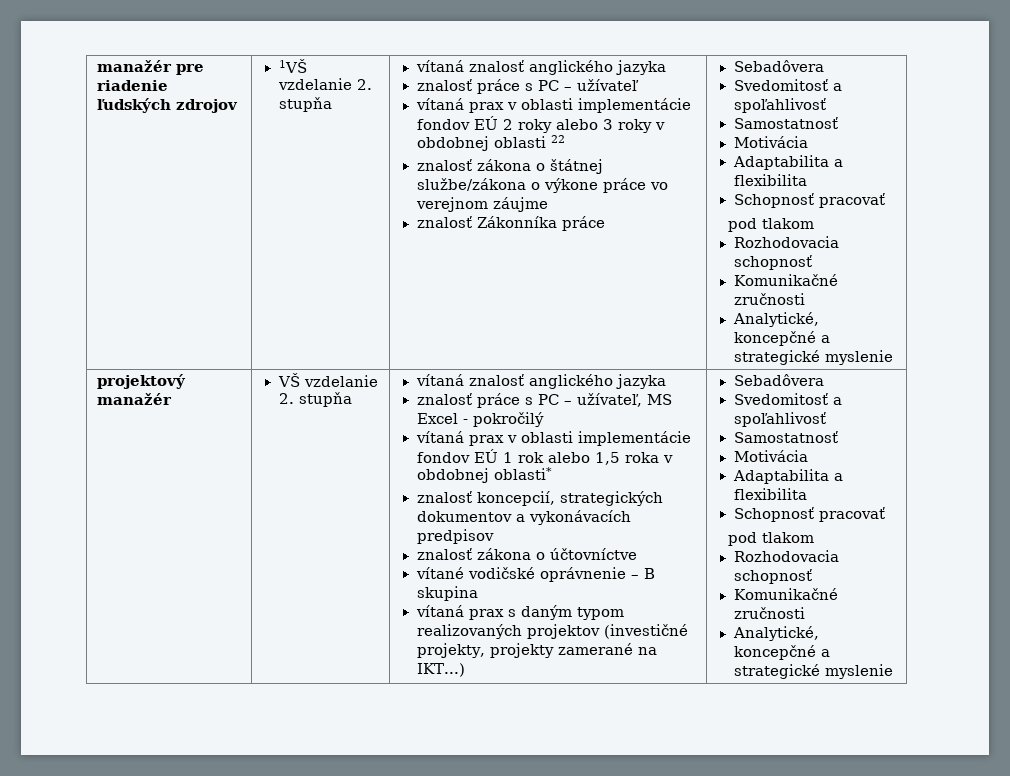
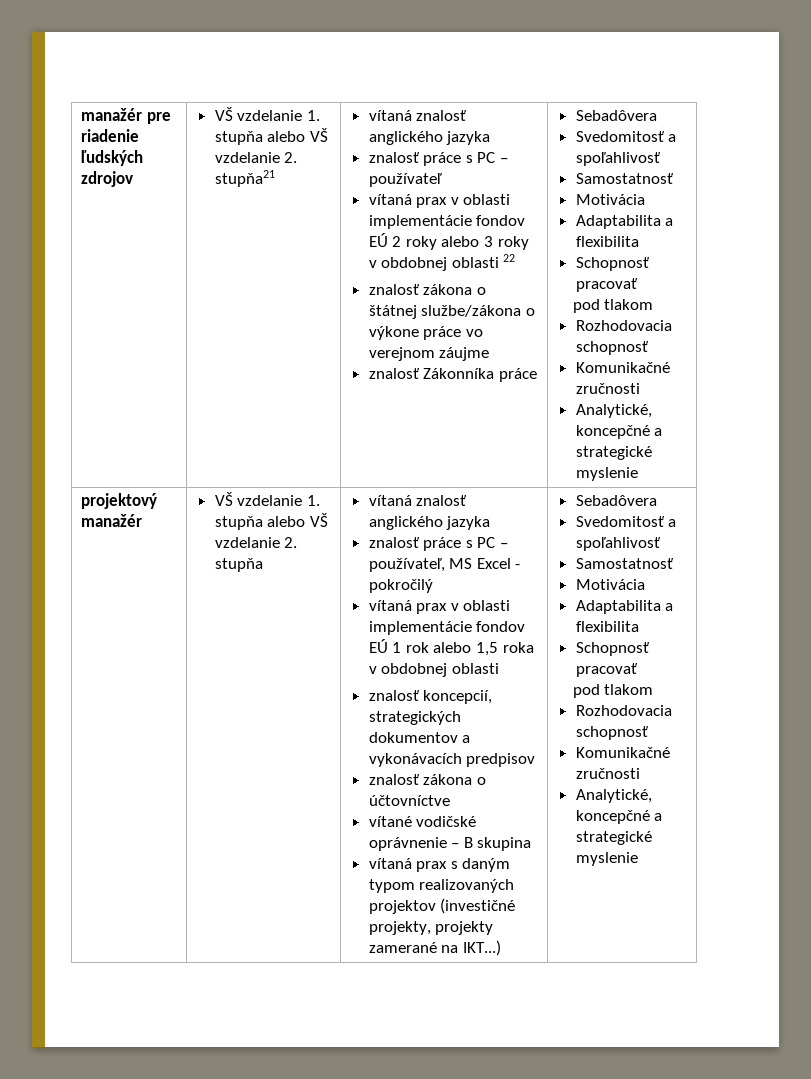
[278,59,307,73] [277,78,372,90] [278,97,332,112] [415,60,666,75] [416,79,639,94] 1VŠ vzdelanie 2. stupňa | vítaná znalosť anglického jazyka // znalosť práce s PC – užívateľ -> [214,107,320,121] [214,128,328,145] [214,152,298,163] [214,170,275,187] [368,110,467,121] [368,131,491,145] [368,152,509,166] [368,173,442,187] VŠ vzdelanie 1. stupňa alebo VŠ vzdelanie 2. stupňa21 | vítaná znalosť anglického jazyka // znalosť práce s PC – používateľ
(378, 381) none -> [306,495,320,506] [214,513,328,530] [214,537,280,548] 1. stupňa alebo VŠ vzdelanie
[576,393,642,407] užívateľ, -> [368,558,445,572] používateľ,
[493,467,552,480] oblasti* -> [451,663,499,674] oblasti

